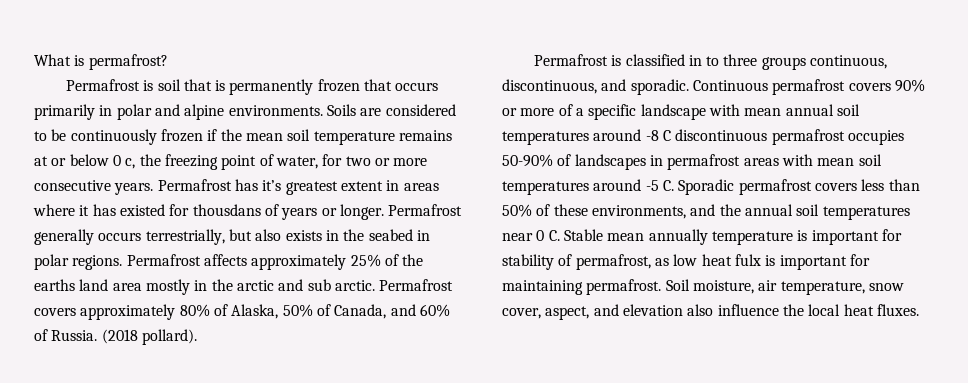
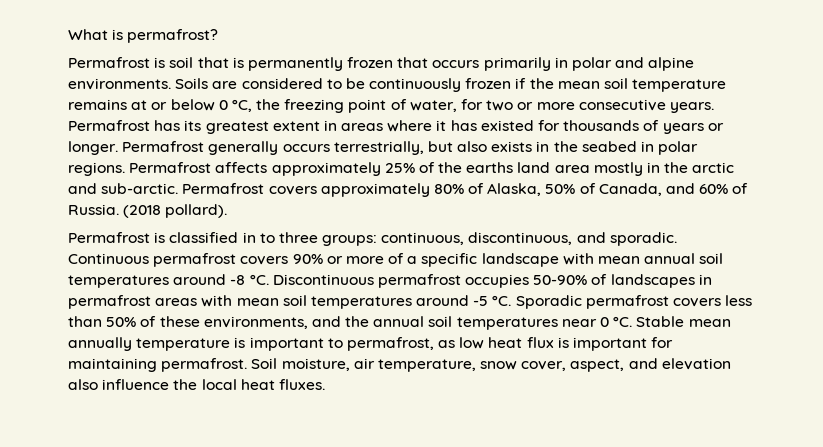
[125,158,136,169] c, -> [231,99,252,112] °C,
[262,180,282,191] it’s -> [184,120,202,131] its
[192,204,261,216] thousdans -> [563,120,640,131] thousands
[307,279,375,291] sub arctic. -> [101,183,179,194] sub-arctic.
[761,57,806,70] groups -> [322,235,378,246] groups:
[662,129,768,141] C discontinuous -> [249,274,374,285] °C. Discontinuous
[662,180,674,191] C. -> [492,295,512,306] °C.
[548,230,560,241] C. -> [613,316,633,327] °C.
[881,229,902,241] [502,254,573,270] for stability of -> [327,338,343,348] to
[734,254,761,266] fulx -> [526,337,554,348] flux

